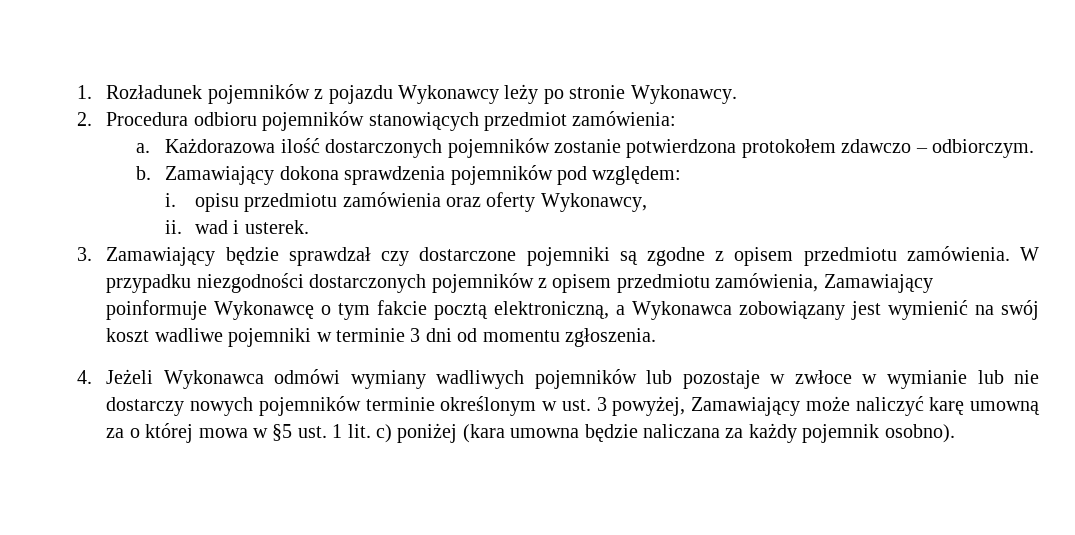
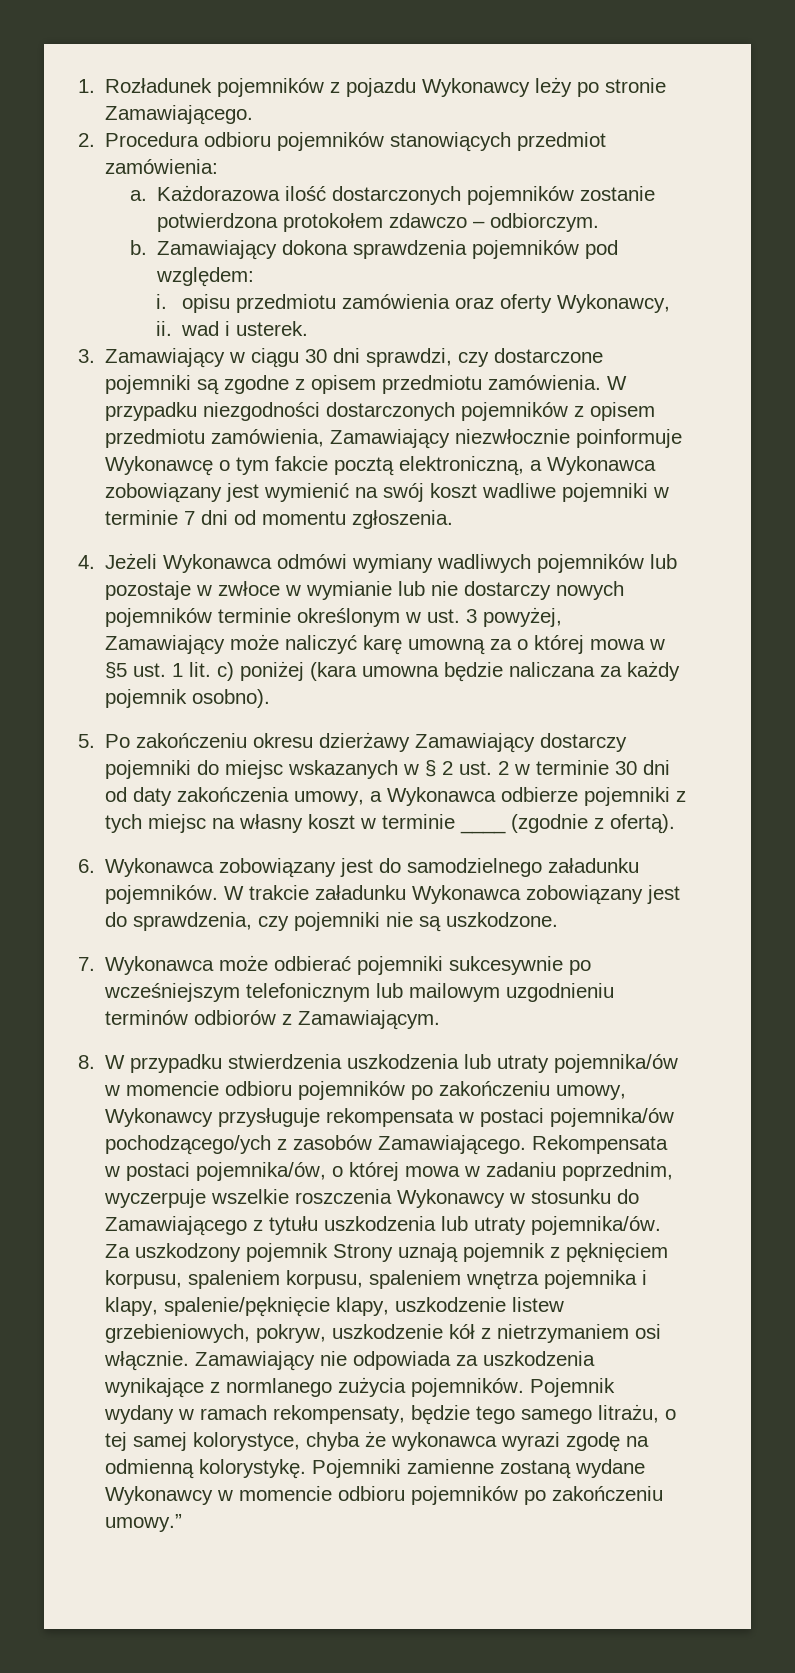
[630,85,737,104] Wykonawcy. -> [105,105,254,125] Zamawiającego.
[225,247,371,266] będzie sprawdzał -> [229,348,453,368] w ciągu 30 dni sprawdzi,
(933, 283) none -> [455,429,571,444] niezwłocznie
[410,328,421,342] 3 -> [184,511,196,525] 7
(955, 433) none -> [78,732,628,753] [105,760,671,779] [105,787,687,806] [105,814,456,833] [460,814,676,834] [78,858,640,878] [105,885,681,905] [105,912,559,932] [78,955,592,975] [104,983,615,1002] [105,1010,441,1030] [78,1054,679,1073] [104,1081,627,1100] [105,1108,675,1127] [105,1135,669,1155] [104,1162,674,1181] [104,1189,640,1208] [105,1216,662,1236] [105,1243,669,1263] [105,1270,648,1290] [105,1297,565,1317] [105,1324,662,1343] [104,1351,596,1371] [104,1377,616,1398] [104,1404,677,1425] [105,1431,650,1452] [105,1459,646,1479] [105,1486,664,1505] [105,1514,183,1532] // 5. Po zakończeniu okresu dzierżawy Zamawiający dostarczy pojemniki do miejsc wskazanych w § 2 ust. 2 w terminie 30 dni od daty zakończenia umowy, a Wykonawca odbierze pojemniki z tych miejsc na własny koszt w terminie ____ (zgodnie z ofertą). // 6. Wykonawca zobowiązany jest do samodzielnego załadunku pojemników. W trakcie załadunku Wykonawca zobowiązany jest do sprawdzenia, czy pojemniki nie są uszkodzone. // 7. Wykonawca może odbierać pojemniki sukcesywnie po wcześniejszym telefonicznym lub mailowym uzgodnieniu terminów odbiorów z Zamawiającym. // 8. W przypadku stwierdzenia uszkodzenia lub utraty pojemnika/ów w momencie odbioru pojemników po zakończeniu umowy, Wykonawcy przysługuje rekompensata w postaci pojemnika/ów pochodzącego/ych z zasobów Zamawiającego. Rekompensata w postaci pojemnika/ów, o której mowa w zadaniu poprzednim, wyczerpuje wszelkie roszczenia Wykonawcy w stosunku do Zamawiającego z tytułu uszkodzenia lub utraty pojemnika/ów. Za uszkodzony pojemnik Strony uznają pojemnik z pęknięciem korpusu, spaleniem korpusu, spaleniem wnętrza pojemnika i klapy, spalenie/pęknięcie klapy, uszkodzenie listew grzebieniowych, pokryw, uszkodzenie kół z nietrzymaniem osi włącznie. Zamawiający nie odpowiada za uszkodzenia wynikające z normlanego zużycia pojemników. Pojemnik wydany w ramach rekompensaty, będzie tego samego litrażu, o tej samej kolorystyce, chyba że wykonawca wyrazi zgodę na odmienną kolorystykę. Pojemniki zamienne zostaną wydane Wykonawcy w momencie odbioru pojemników po zakończeniu umowy.”

